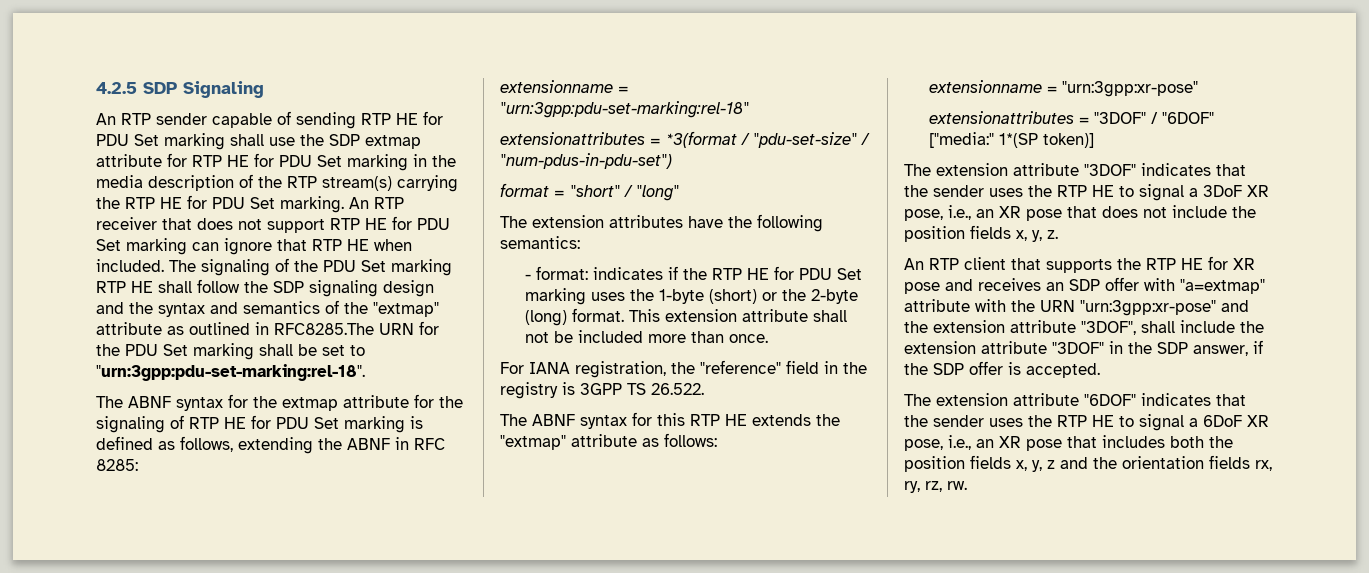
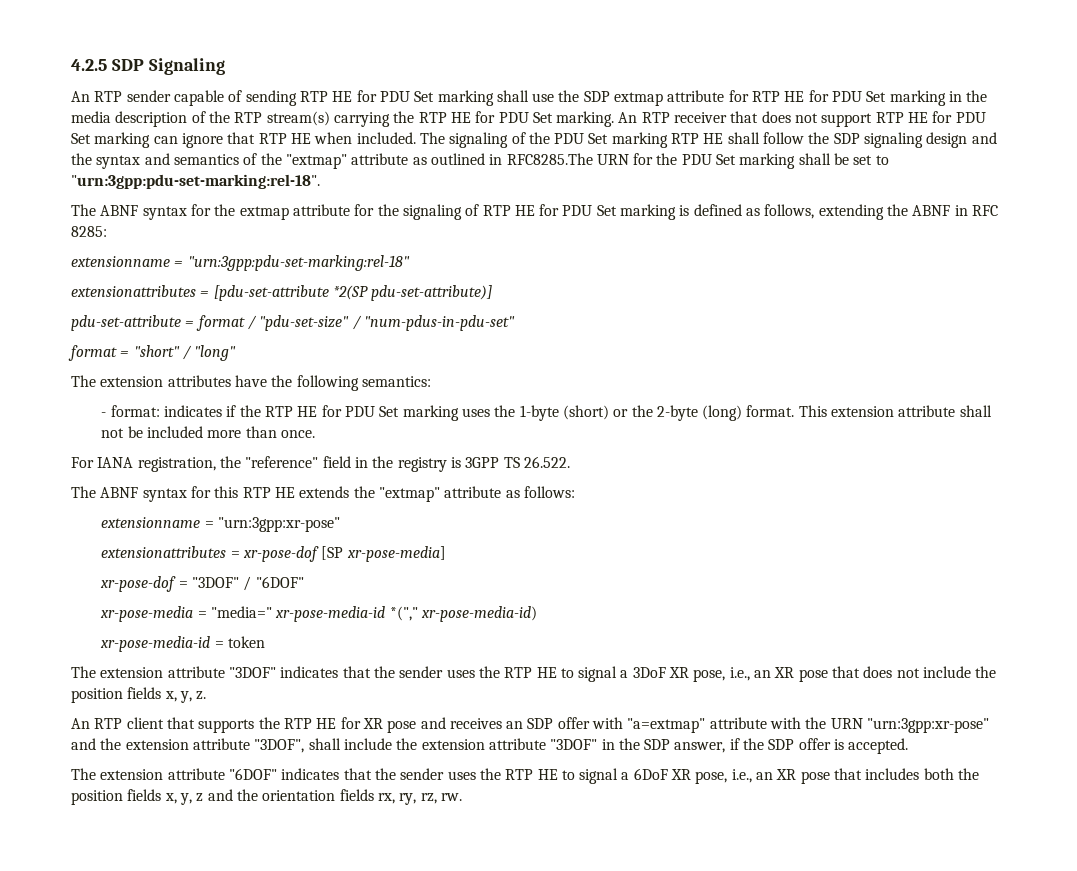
[666,131,737,148] *3(format -> [213,285,493,301] [71,315,245,331] [pdu-set-attribute *2(SP pdu-set-attribute)] // pdu-set-attribute = format
[500,153,672,169] "num-pdus-in-pdu-set") -> [363,315,515,331] "num-pdus-in-pdu-set"
[1094,112,1215,124] [929,132,1095,148] "3DOF" / "6DOF" ["media:" 1*(SP token)] -> [243,546,446,562] [100,576,304,592] [100,606,538,622] [100,636,266,652] xr-pose-dof [SP xr-pose-media] // xr-pose-dof = "3DOF" / "6DOF" // xr-pose-media = "media=" xr-pose-media-id *("," xr-pose-media-id) // xr-pose-media-id = token

